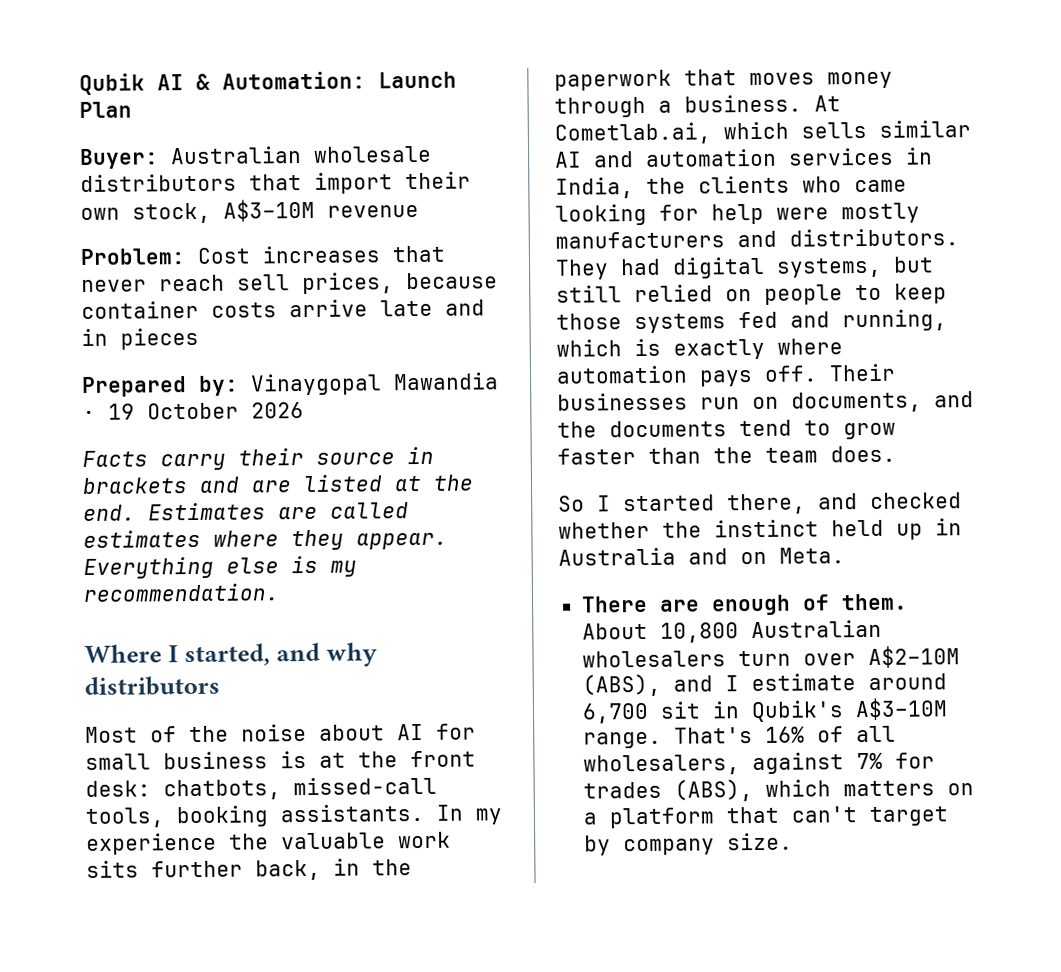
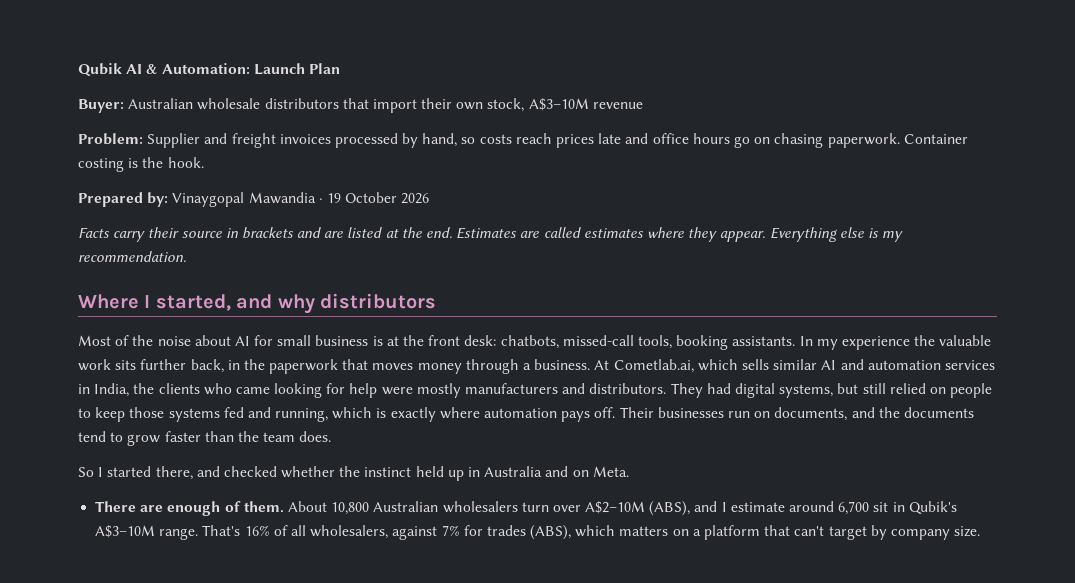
[197,245,446,264] [81,272,498,295] [81,299,485,319] [81,327,199,350] Cost increases that never reach sell prices, because container costs arrive late and in pieces -> [147,133,968,148] [78,157,204,172] Supplier and freight invoices processed by hand, so costs reach prices late and office hours go on chasing paperwork. Container costing is the hook.

